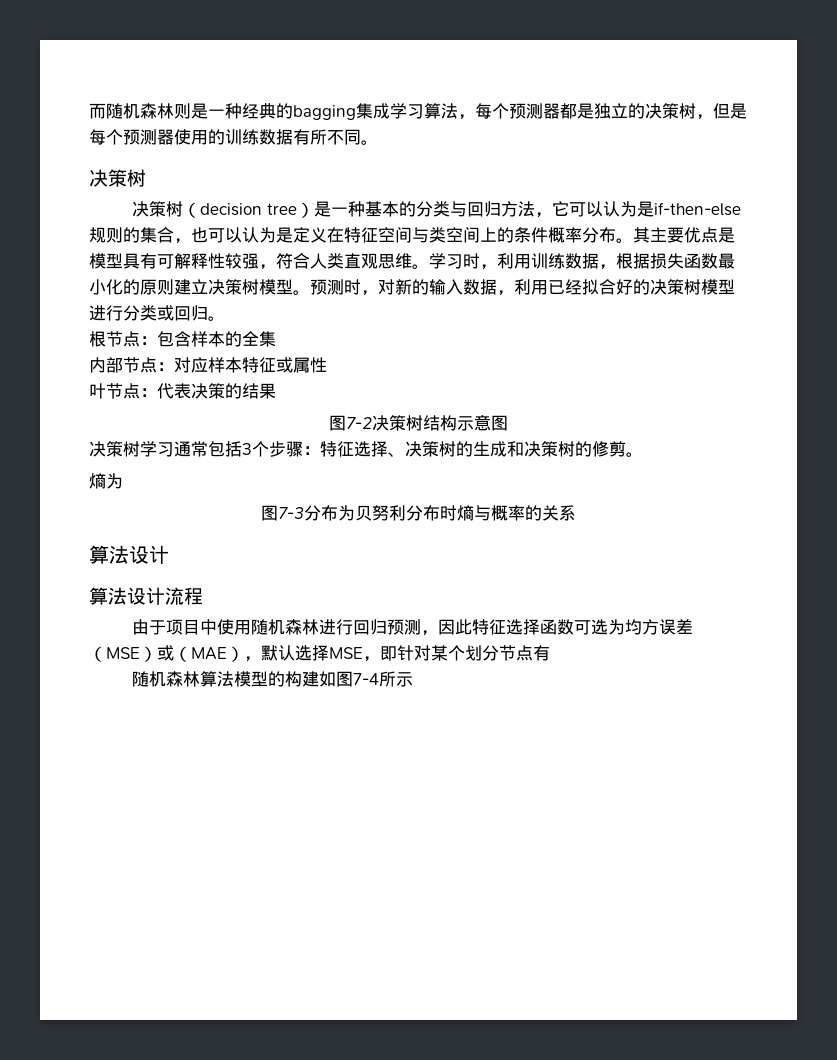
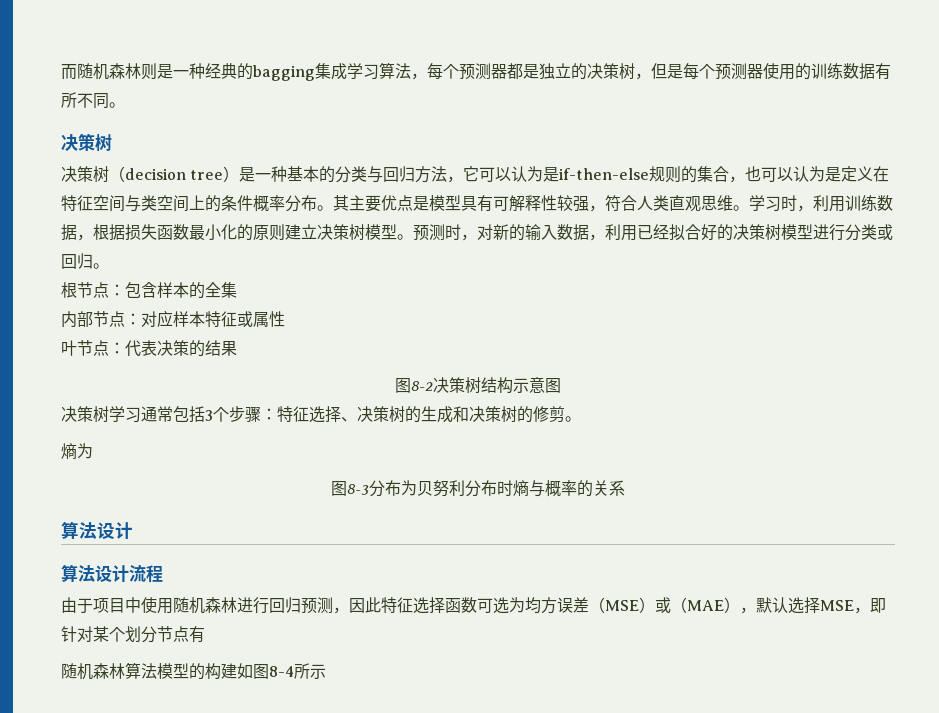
[346,417,372,429] 7-2 -> [411,381,433,391] 8-2
[278,507,304,519] 7-3 -> [347,484,369,495] 8-3
[353,673,380,685] 7-4 -> [269,666,294,677] 8-4

